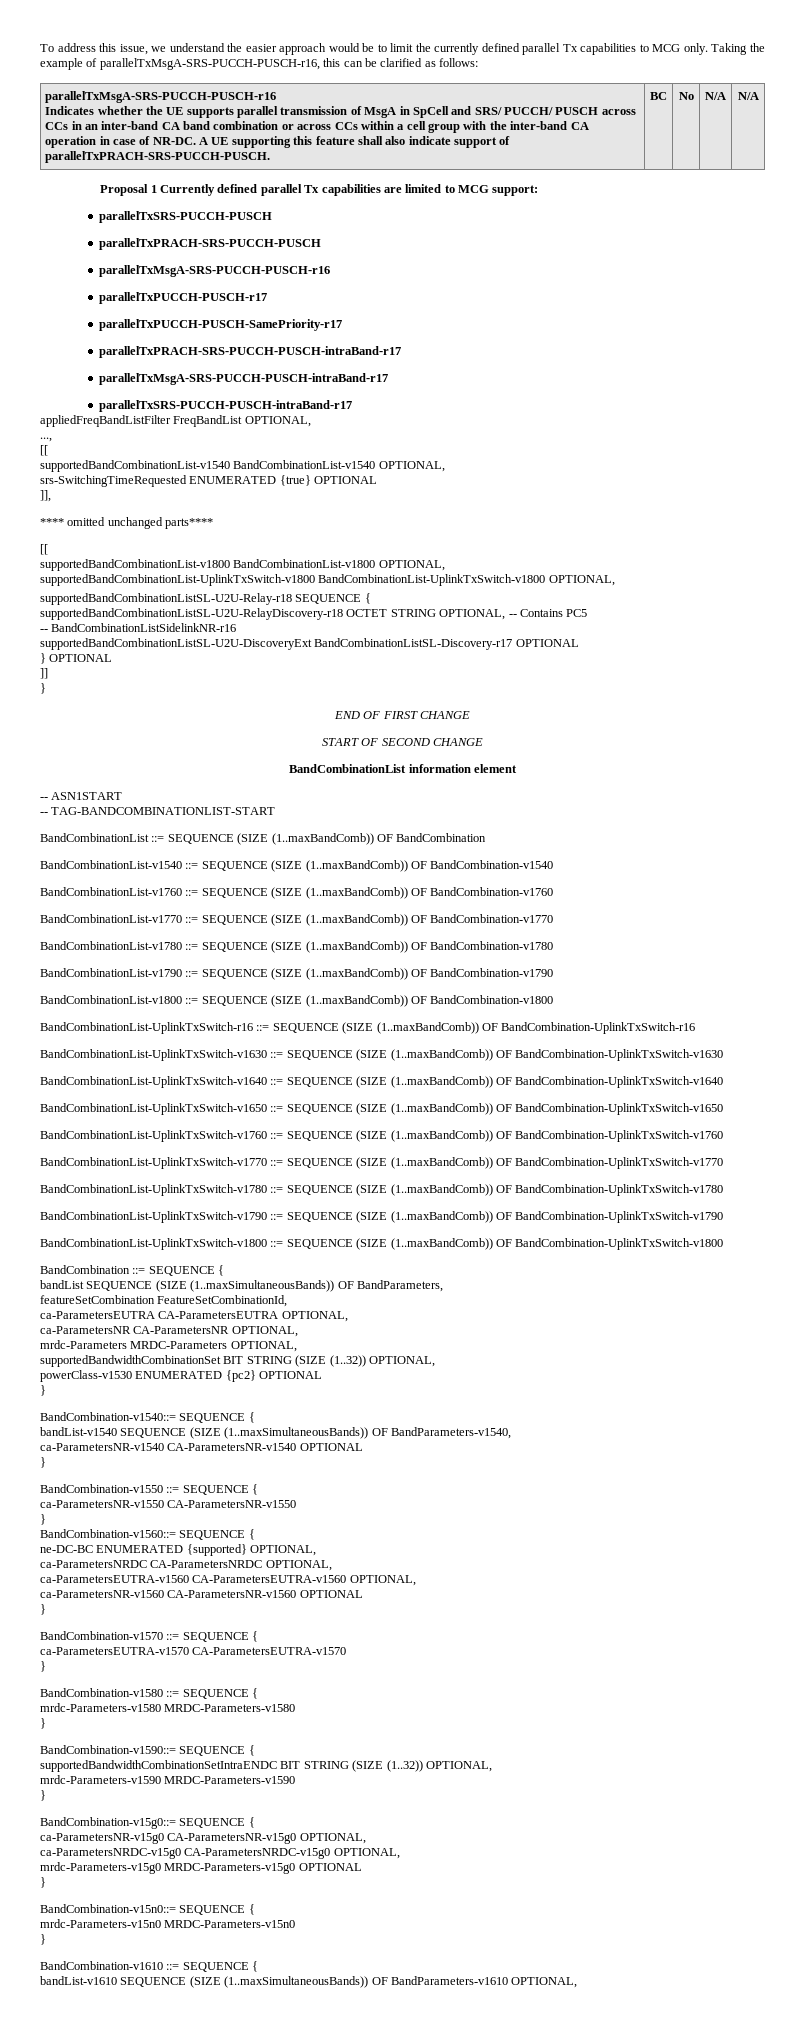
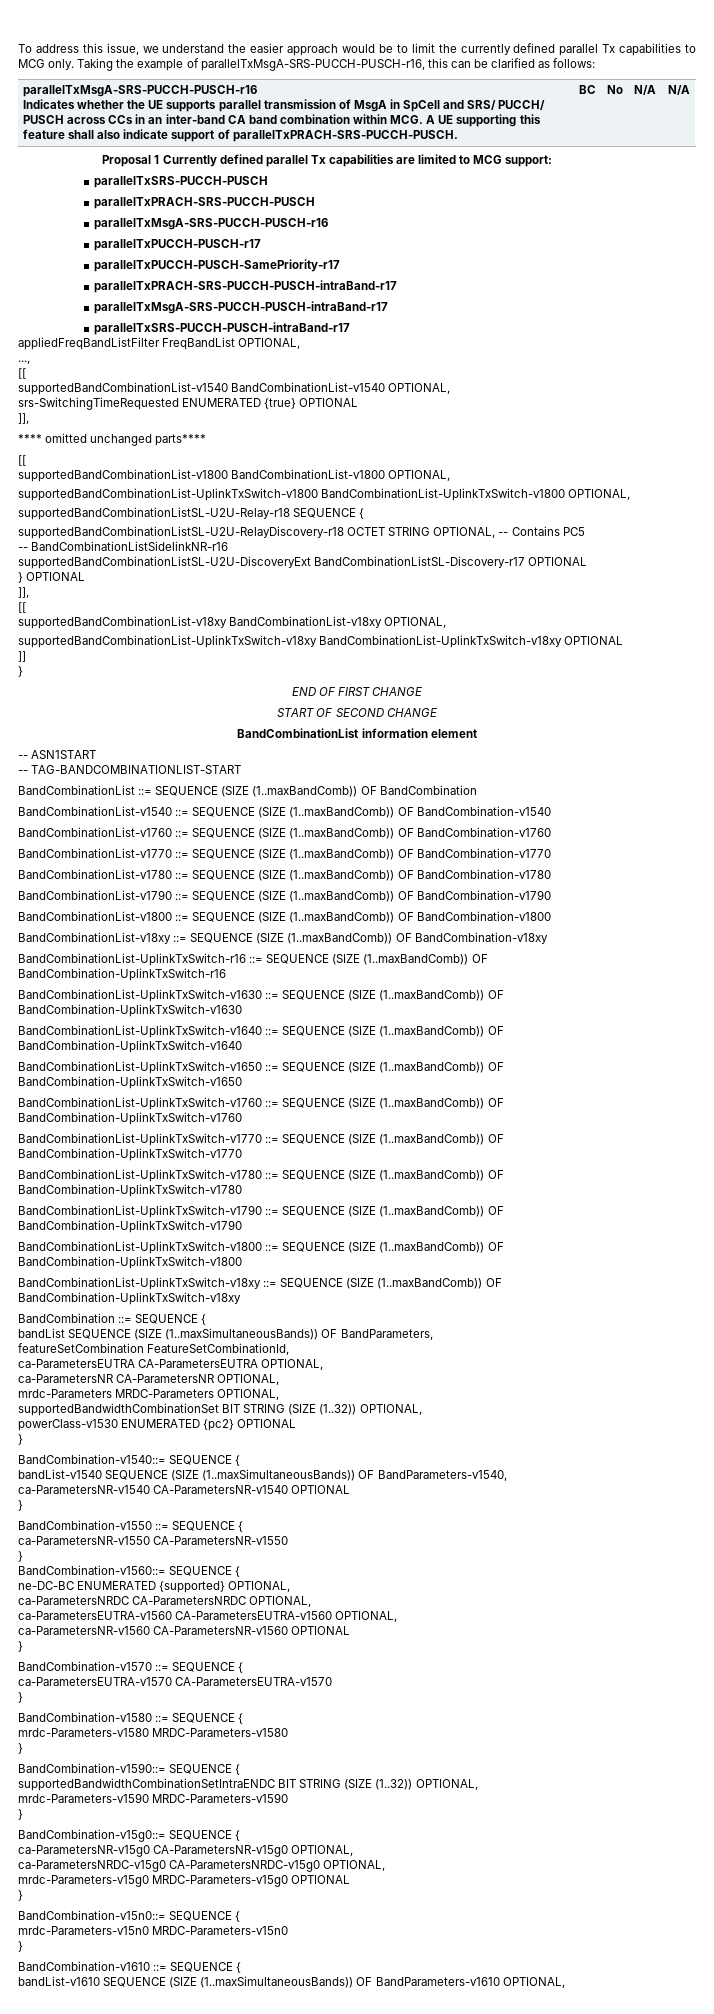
[281,121,589,133] [45,136,196,148] or across CCs within a cell group with the inter-band CA operation in case of NR-DC. -> [352,114,424,124] within MCG.
(113, 658) none -> [18,587,29,598] [18,602,26,613] [18,616,447,629] [18,635,624,648] // ]], // [[ // supportedBandCombinationList-v18xy BandCombinationList-v18xy OPTIONAL, // supportedBandCombinationList-UplinkTxSwitch-v18xy BandCombinationList-UplinkTxSwitch-v18xy OPTIONAL
(554, 999) none -> [18,932,548,944] // BandCombinationList-v18xy ::= SEQUENCE (SIZE (1..maxBandComb)) OF BandCombination-v18xy
(724, 1244) none -> [18,1277,502,1290] [18,1292,241,1305] // BandCombinationList-UplinkTxSwitch-v18xy ::= SEQUENCE (SIZE (1..maxBandComb)) OF BandCombination-UplinkTxSwitch-v18xy

